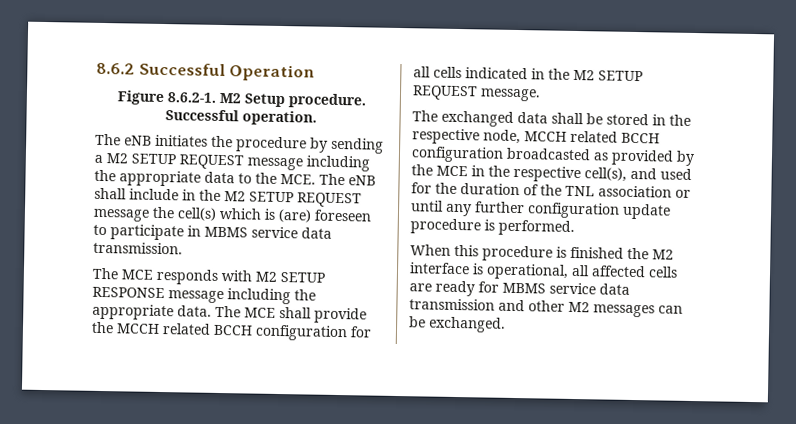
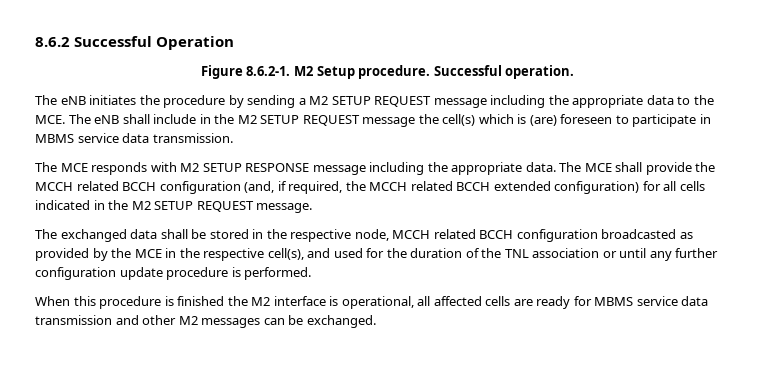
(348, 333) none -> [244,181,640,194] (and, if required, the MCCH related BCCH extended configuration)

